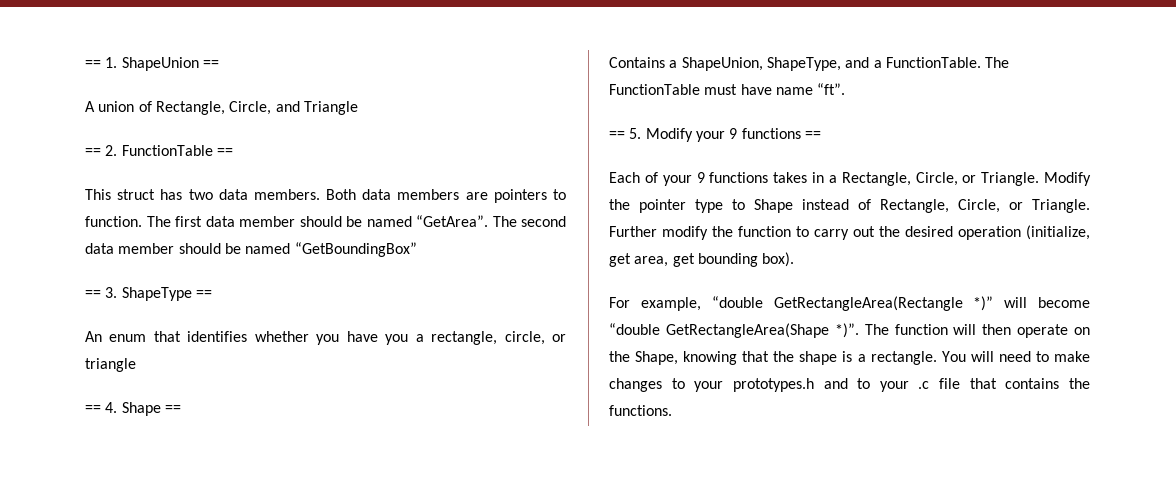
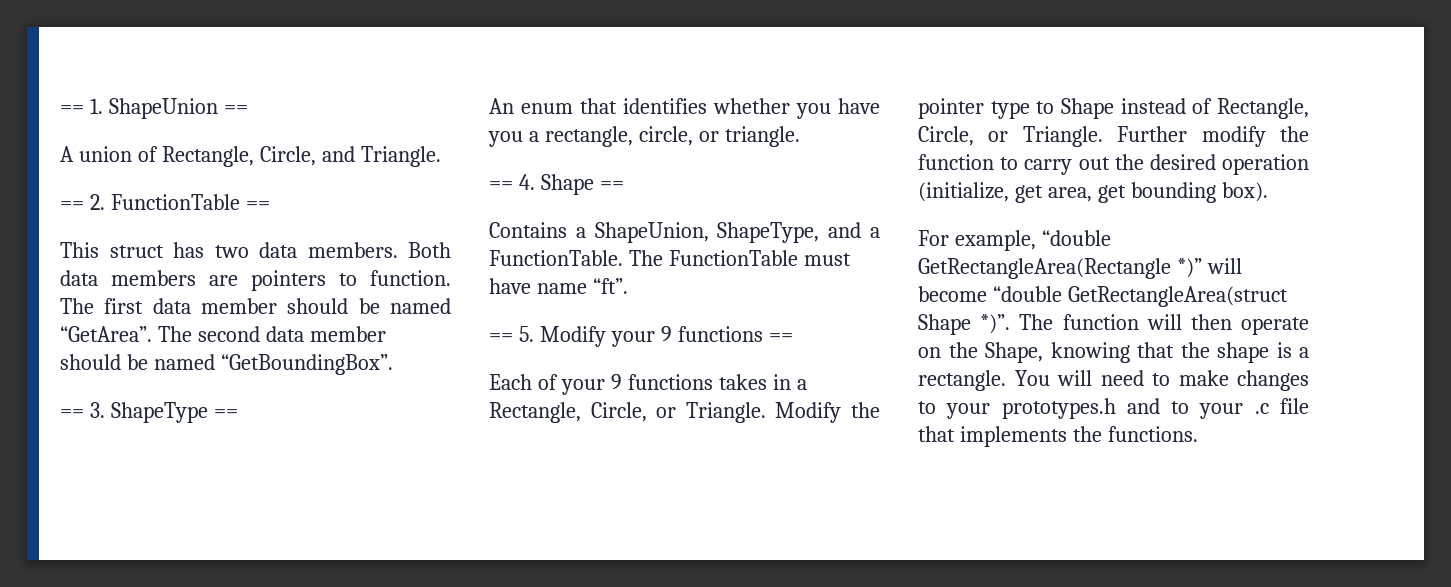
[303,101,358,115] Triangle -> [360,146,441,167] Triangle.
[294,242,417,257] “GetBoundingBox” -> [220,354,393,375] “GetBoundingBox”.
[85,358,136,372] triangle -> [724,126,800,147] triangle.
[665,323,829,338] GetRectangleArea(Shape -> [1067,286,1288,307] [918,314,971,335] GetRectangleArea(struct Shape
[1005,378,1060,389] contains -> [959,426,1067,447] implements

